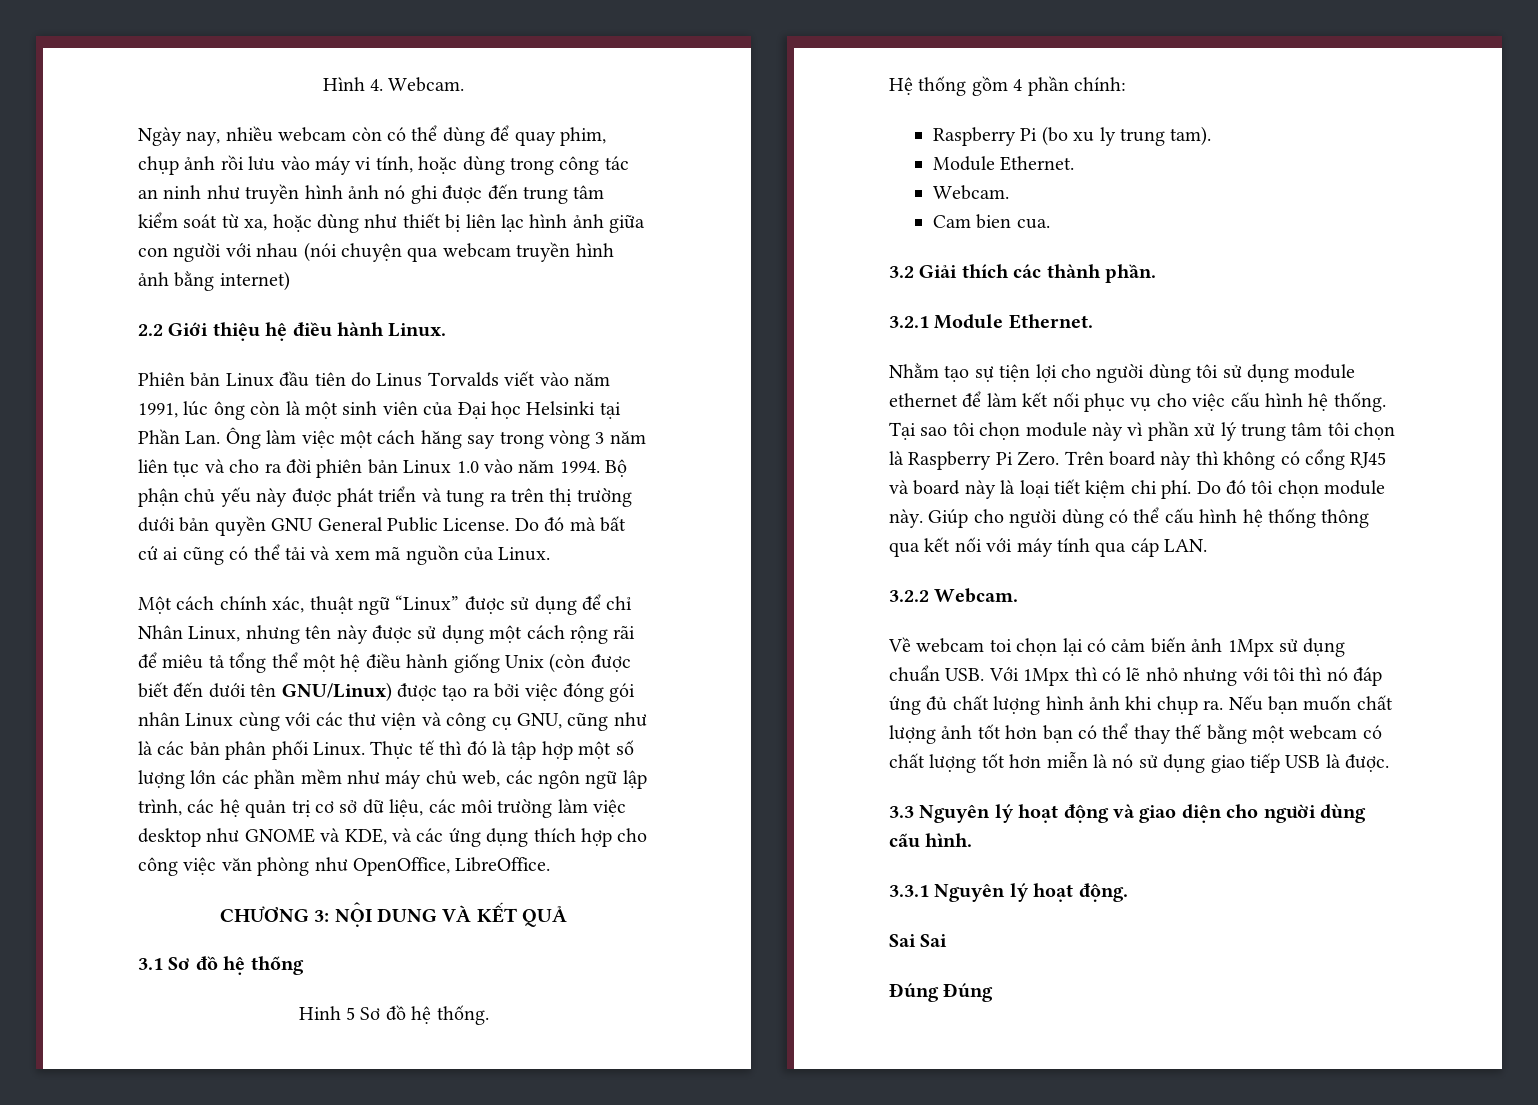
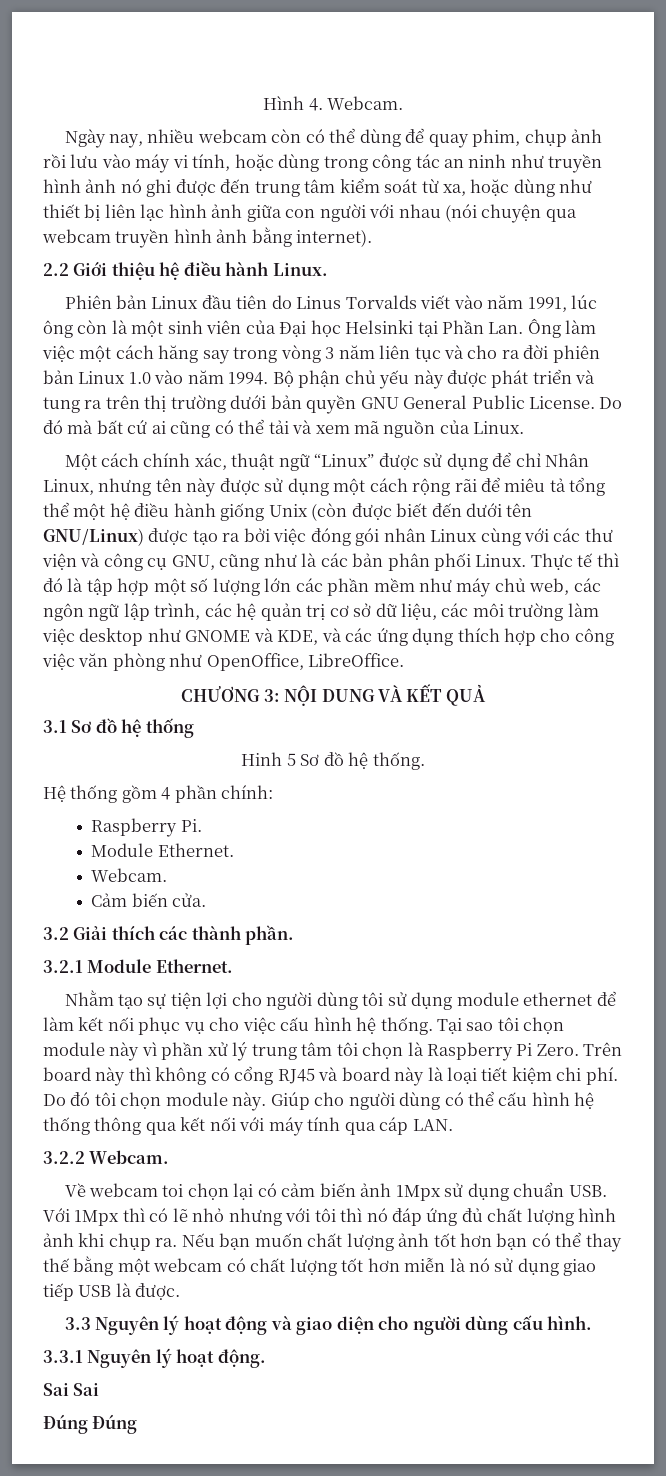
[219,271,290,291] internet) -> [296,229,373,247] internet).
[1020,126,1212,146] Pi (bo xu ly trung tam). -> [180,819,202,832] Pi.
[933,214,1050,229] Cam bien cua. -> [91,893,207,907] Cảm biến cửa.

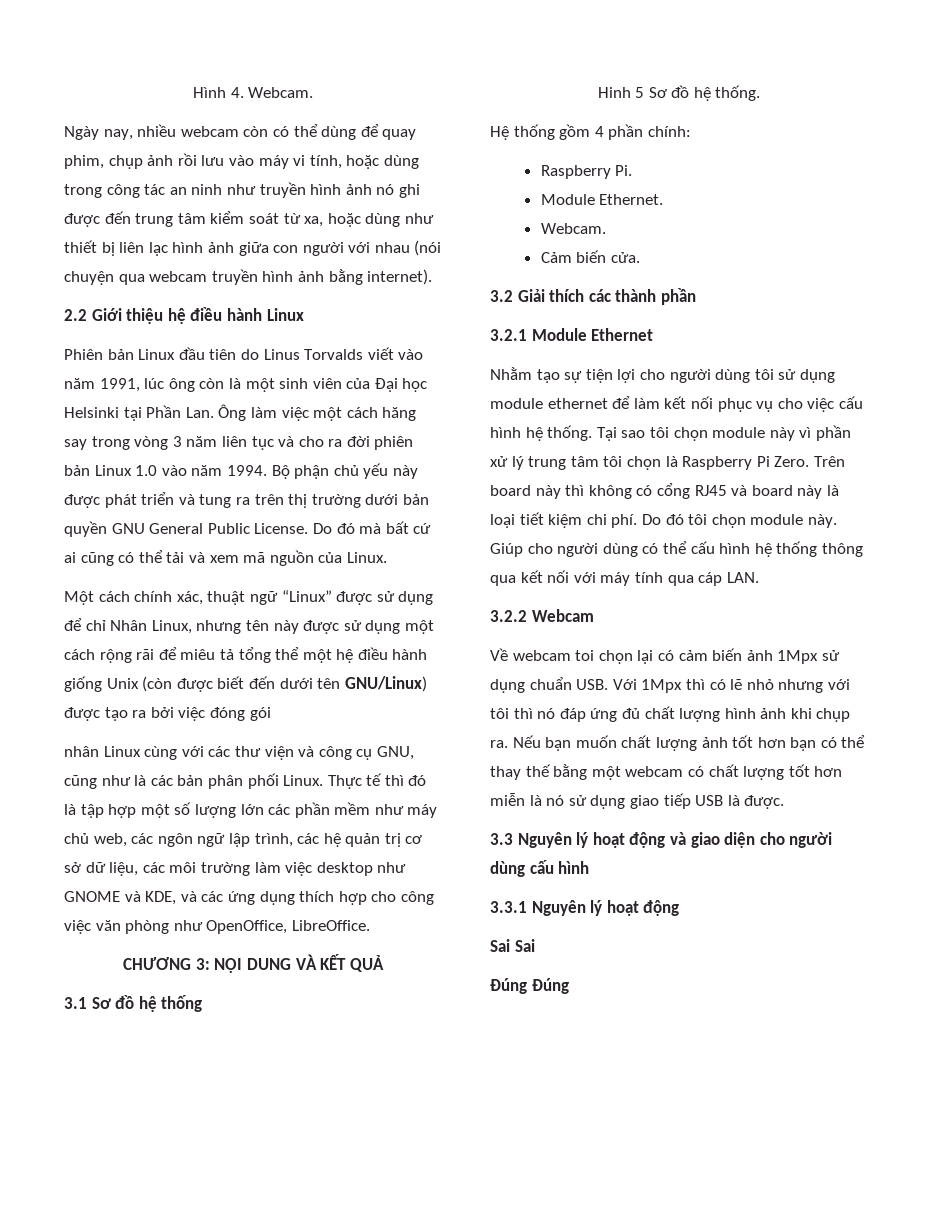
[272,263,328,276] Linux. -> [266,308,304,321] Linux
(380, 537) none -> (271, 714) //
[245,925,295,945] phần. -> [660,288,696,305] phần
[155,959,233,973] Ethernet. -> [591,328,654,341] Ethernet
[89,1150,170,1164] Webcam. -> [531,609,594,622] Webcam
[547,1315,593,1330] hình. -> [558,861,590,874] hình
[217,1349,266,1368] động. -> [643,900,680,916] động

